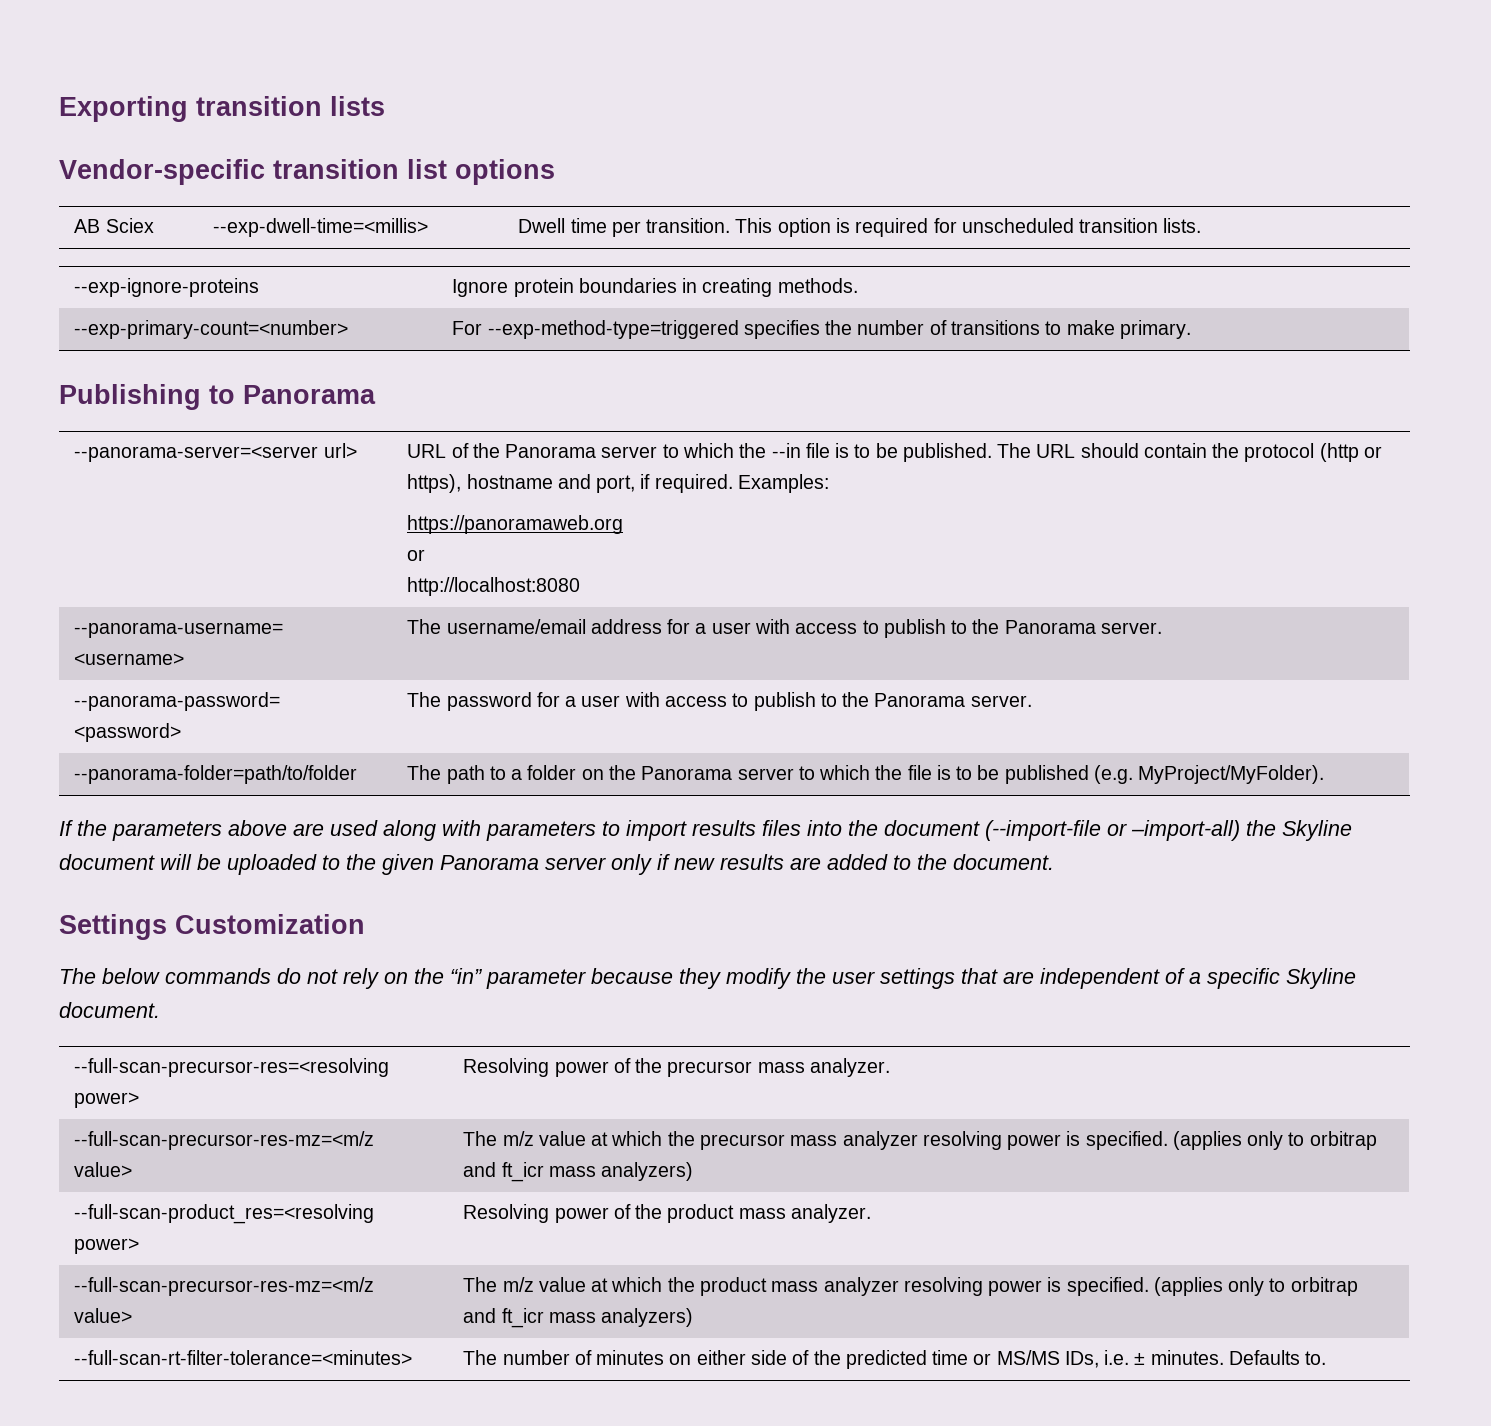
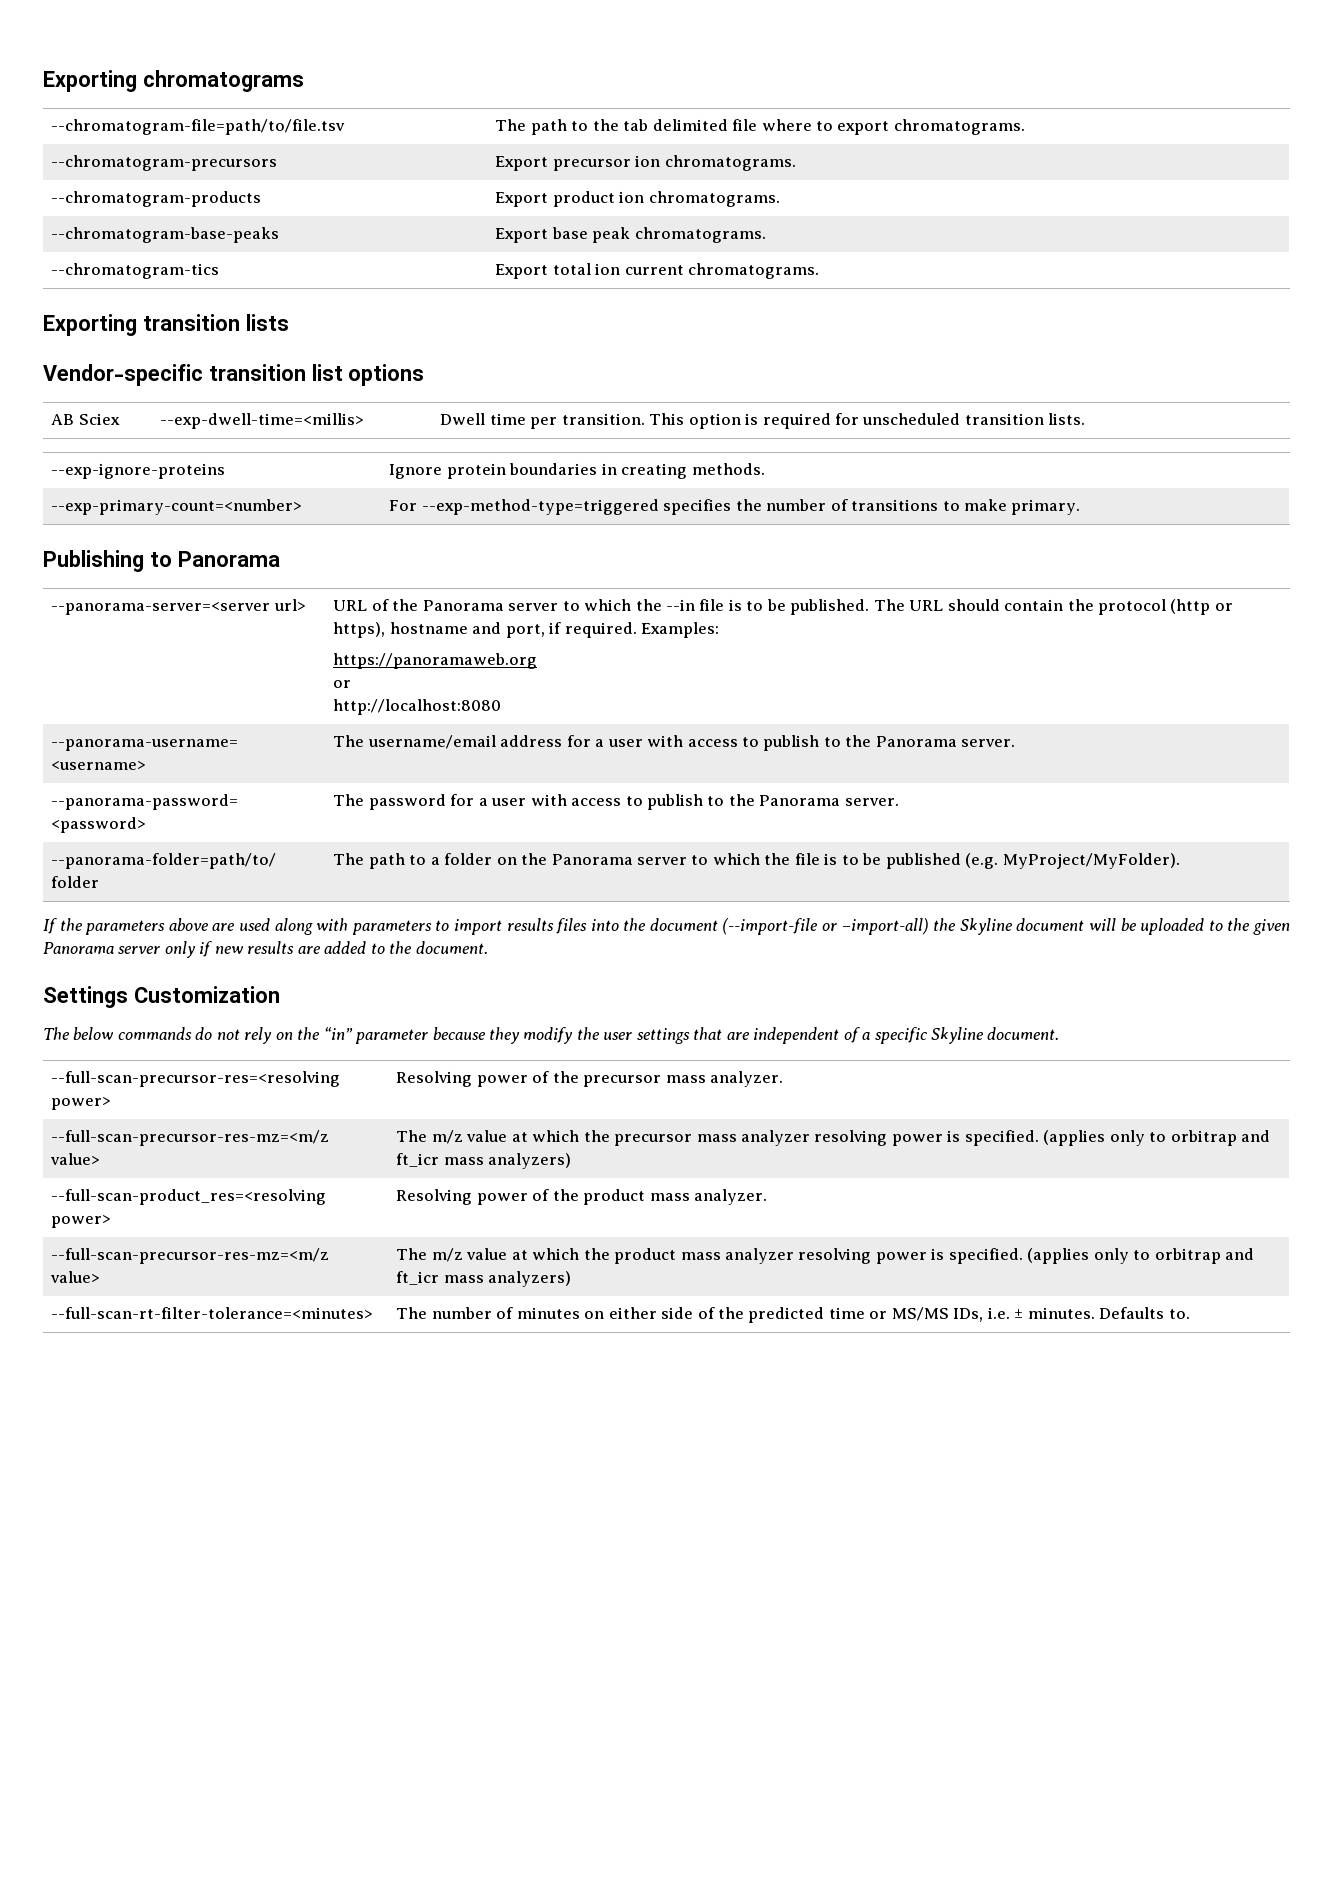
[59,96,188,122] Exporting -> [43,70,304,92] [51,119,346,135] [495,119,1025,135] [51,155,278,171] [495,155,796,171] [51,191,262,207] [495,191,780,207] [51,227,280,243] [495,227,766,243] [51,263,220,279] [495,263,820,279] [43,314,137,336] Exporting chromatograms // --chromatogram-file=path/to/file.tsv | The path to the tab delimited file where to export chromatograms. // --chromatogram-precursors | Export precursor ion chromatograms. // --chromatogram-products | Export product ion chromatograms. // --chromatogram-base-peaks | Export base peak chromatograms. // --chromatogram-tics | Export total ion current chromatograms. // Exporting

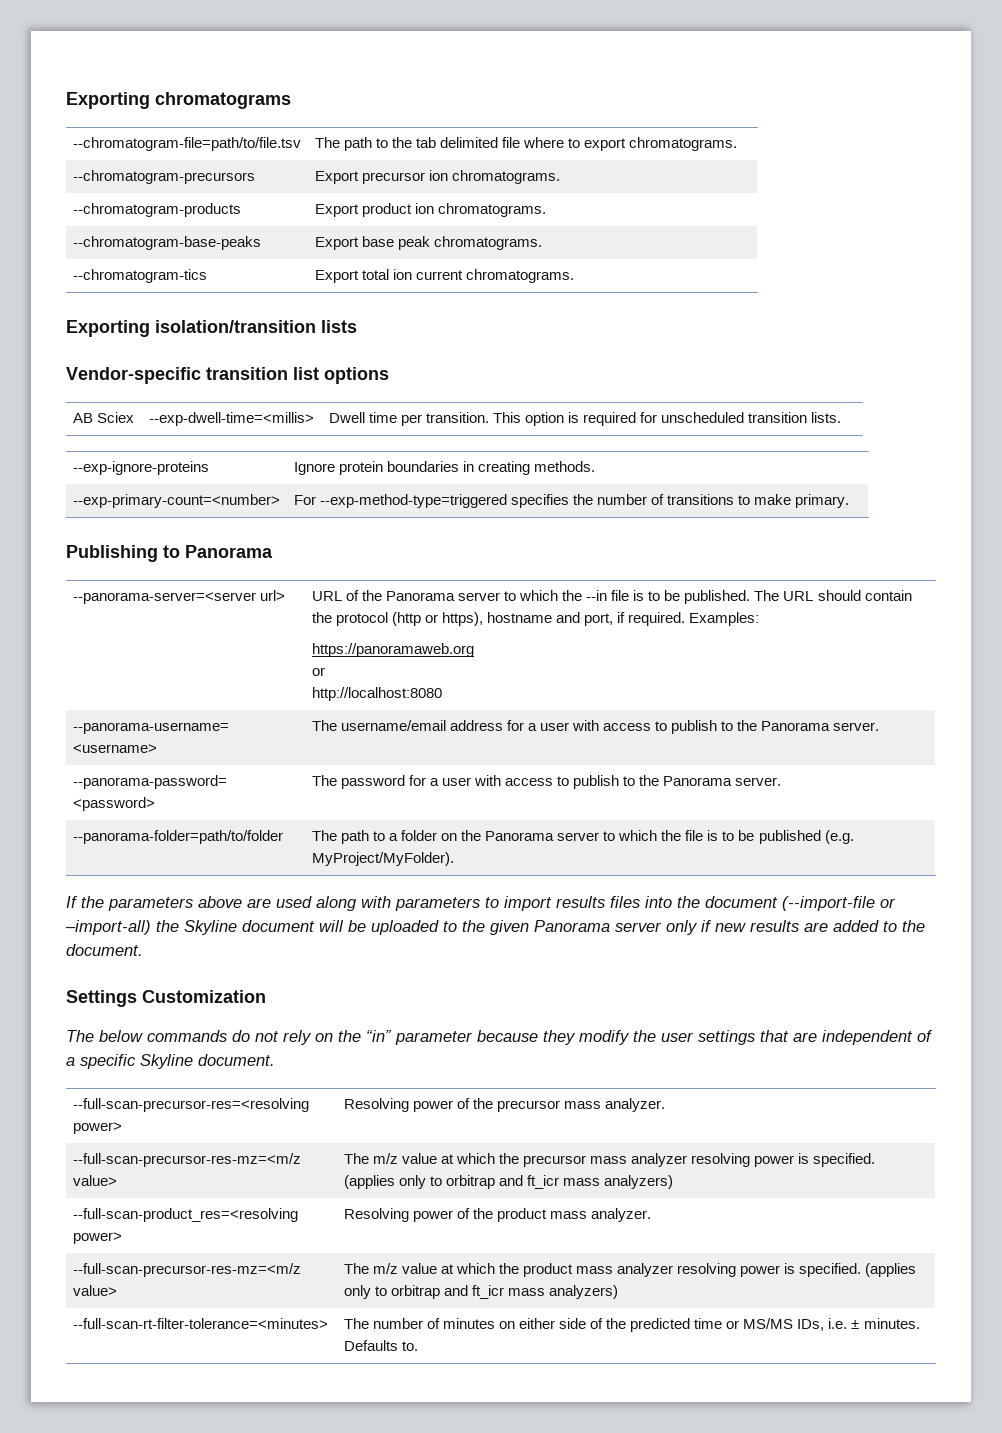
[142,314,240,331] transition -> [155,320,316,333] isolation/transition

